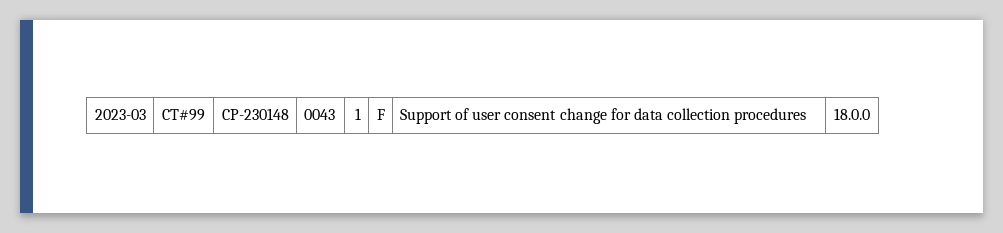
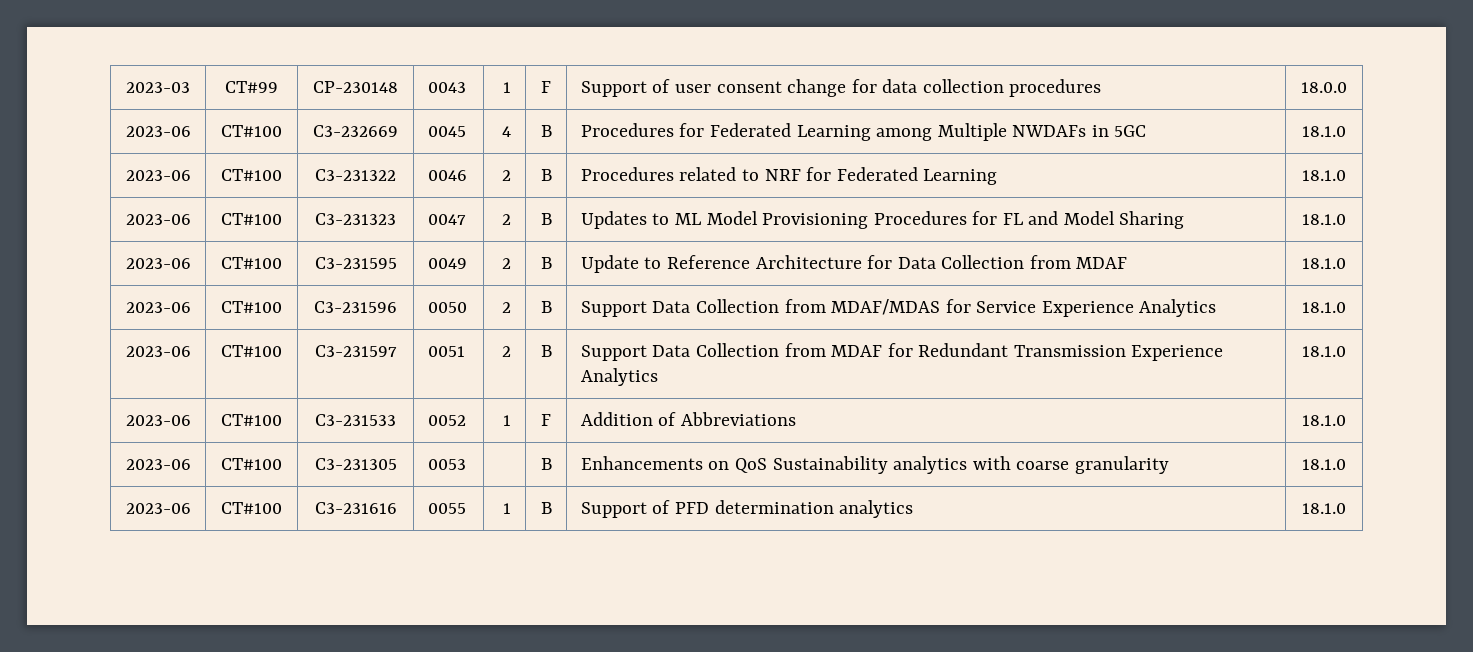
(870, 114) none -> [125,126,191,137] [221,125,282,137] [313,125,398,137] [427,126,466,137] [502,126,512,137] [540,125,552,137] [580,123,1147,141] [1302,126,1346,137] [125,170,191,181] [221,169,282,181] [315,169,396,181] [427,170,467,181] [502,170,512,181] [540,169,552,181] [580,167,998,185] [1302,170,1346,181] [125,214,191,225] [221,213,282,225] [315,213,396,225] [427,214,466,225] [502,214,512,225] [540,213,552,225] [580,211,1185,229] [1302,214,1346,225] [125,258,191,269] [221,257,282,269] [314,257,397,269] [427,258,467,269] [502,258,512,269] [540,257,552,269] [580,255,1128,273] [1302,258,1346,269] [125,302,191,313] [221,301,282,313] [314,301,397,313] [427,302,467,313] [502,302,512,313] [540,301,552,313] [580,299,1217,317] [1302,302,1346,313] [125,346,191,357] [221,345,282,357] [314,345,397,357] [427,346,465,357] [502,346,512,357] [540,345,552,357] [580,343,1224,361] [580,368,658,386] [1302,346,1346,357] [125,415,191,426] [221,414,282,426] [315,414,396,426] [427,415,466,426] [503,415,512,426] [541,414,551,426] [580,412,797,426] [1302,415,1346,426] [125,459,191,470] [221,458,282,470] [314,458,397,470] [427,459,466,470] [540,458,552,470] [580,456,1169,474] [1302,459,1346,470] [125,503,191,514] [221,502,282,514] [314,502,397,514] [427,503,466,514] [503,503,512,514] [540,502,552,514] [580,500,914,518] [1302,503,1346,514] // 2023-06 | CT#100 | C3-232669 | 0045 | 4 | B | Procedures for Federated Learning among Multiple NWDAFs in 5GC | 18.1.0 // 2023-06 | CT#100 | C3-231322 | 0046 | 2 | B | Procedures related to NRF for Federated Learning | 18.1.0 // 2023-06 | CT#100 | C3-231323 | 0047 | 2 | B | Updates to ML Model Provisioning Procedures for FL and Model Sharing | 18.1.0 // 2023-06 | CT#100 | C3-231595 | 0049 | 2 | B | Update to Reference Architecture for Data Collection from MDAF | 18.1.0 // 2023-06 | CT#100 | C3-231596 | 0050 | 2 | B | Support Data Collection from MDAF/MDAS for Service Experience Analytics | 18.1.0 // 2023-06 | CT#100 | C3-231597 | 0051 | 2 | B | Support Data Collection from MDAF for Redundant Transmission Experience Analytics | 18.1.0 // 2023-06 | CT#100 | C3-231533 | 0052 | 1 | F | Addition of Abbreviations | 18.1.0 // 2023-06 | CT#100 | C3-231305 | 0053 | | B | Enhancements on QoS Sustainability analytics with coarse granularity | 18.1.0 // 2023-06 | CT#100 | C3-231616 | 0055 | 1 | B | Support of PFD determination analytics | 18.1.0

